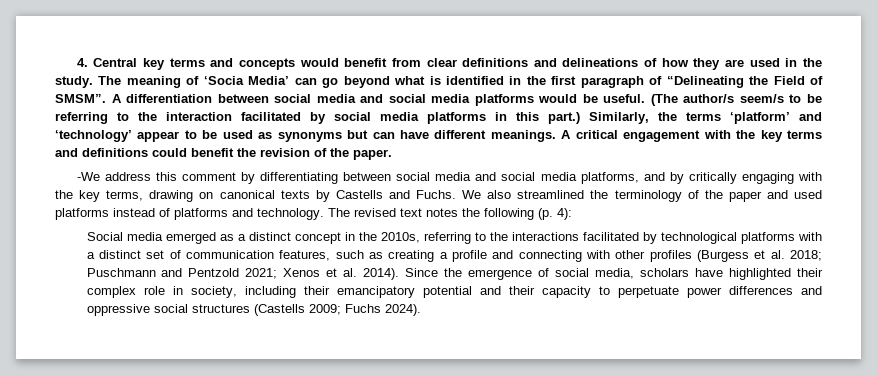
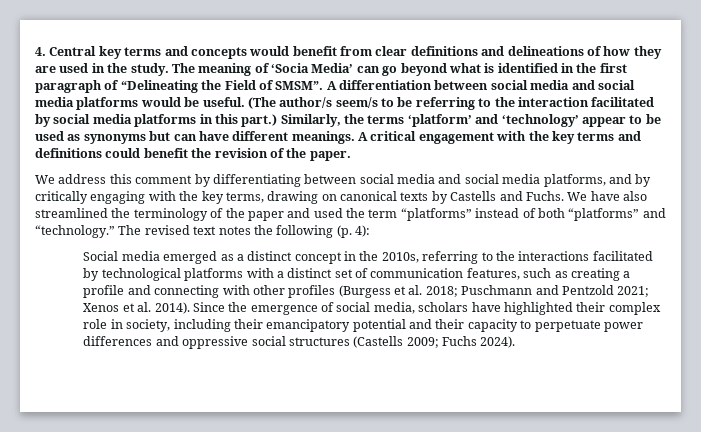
[76,172,100,181] -We -> [35,175,55,184] We
(482, 194) none -> [590,191,620,201] have
[55,208,324,220] platforms instead of platforms and technology. -> [346,208,666,221] [35,225,115,238] the term “platforms” instead of both “platforms” and “technology.”

